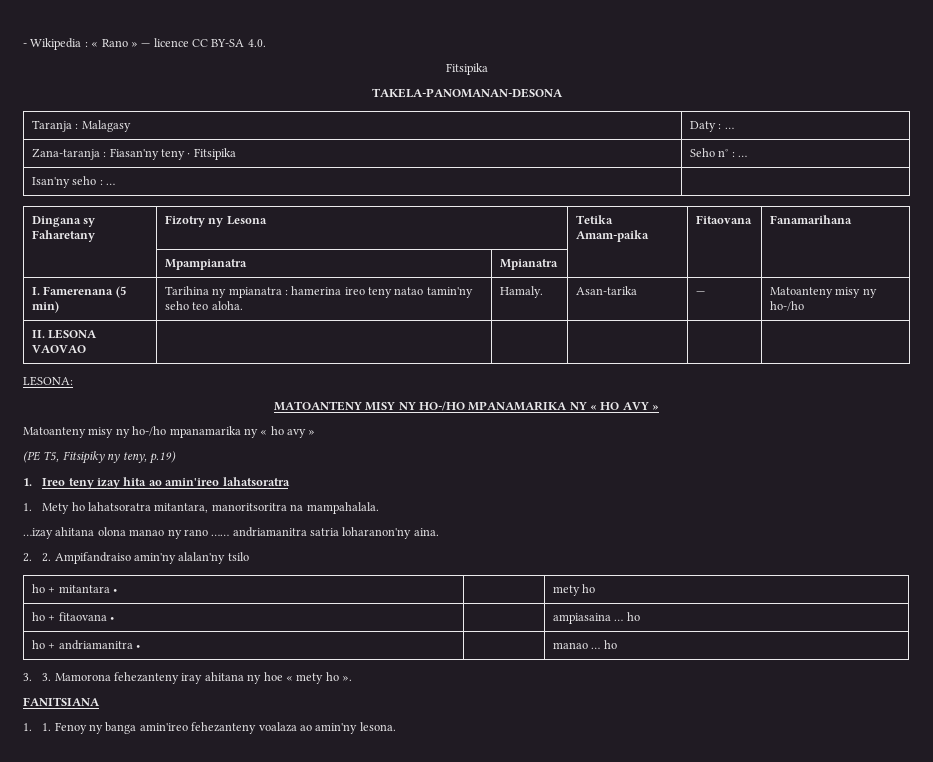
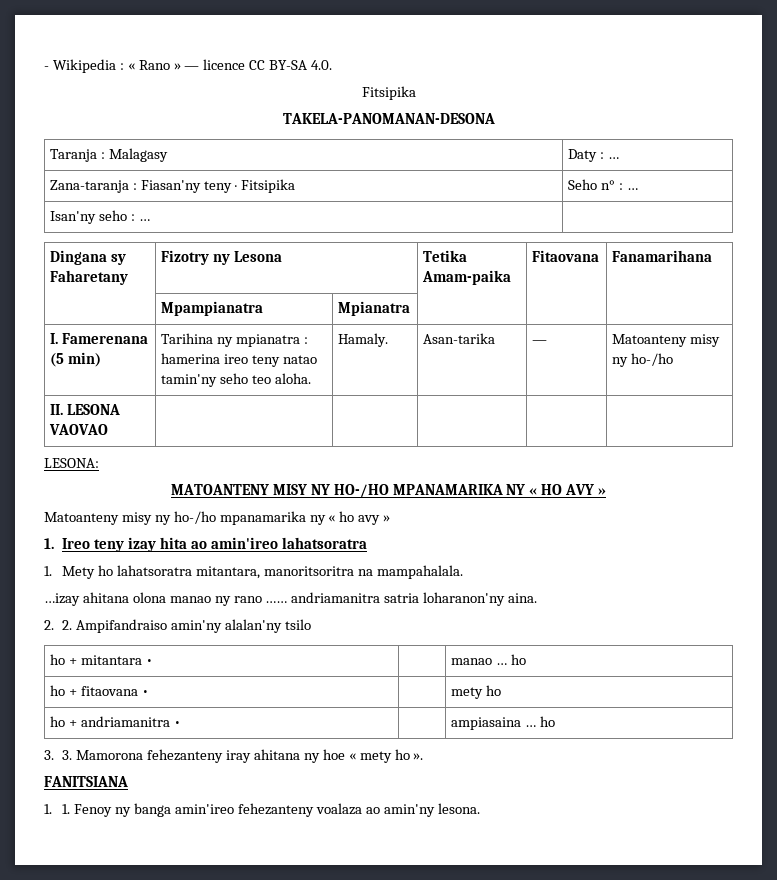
[23,451,176,464] // (PE T5, Fitsipiky ny teny, p.19) -> (391, 518) none
[552,585,580,596] mety -> [451,658,507,665] manao …
[552,613,624,624] ampiasaina … -> [451,687,484,699] mety
[552,642,588,649] manao -> [451,717,522,730] ampiasaina

